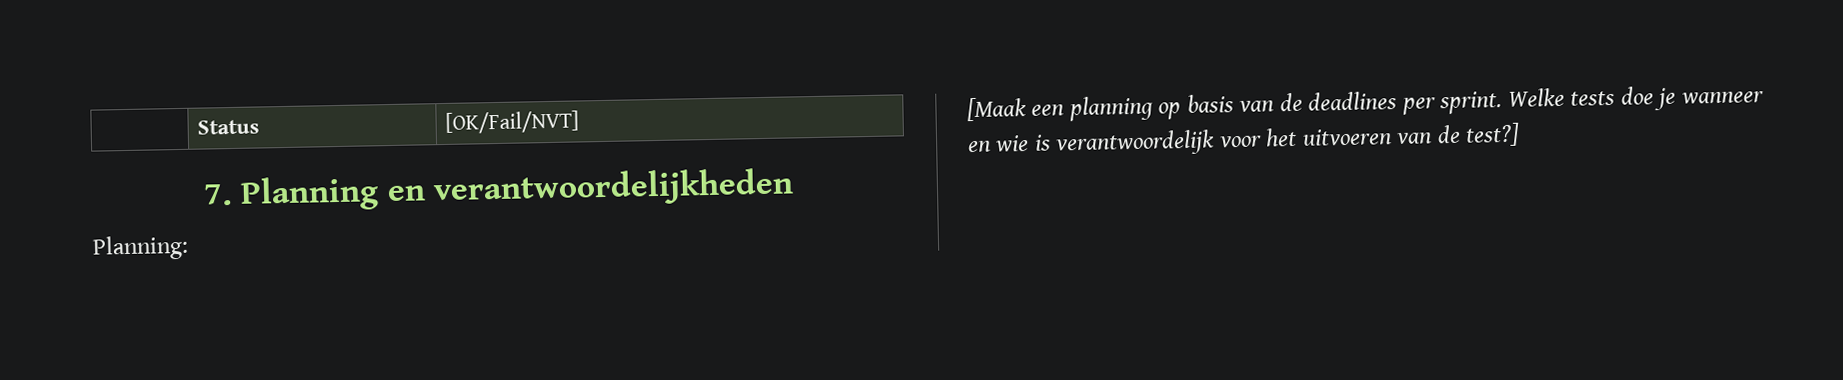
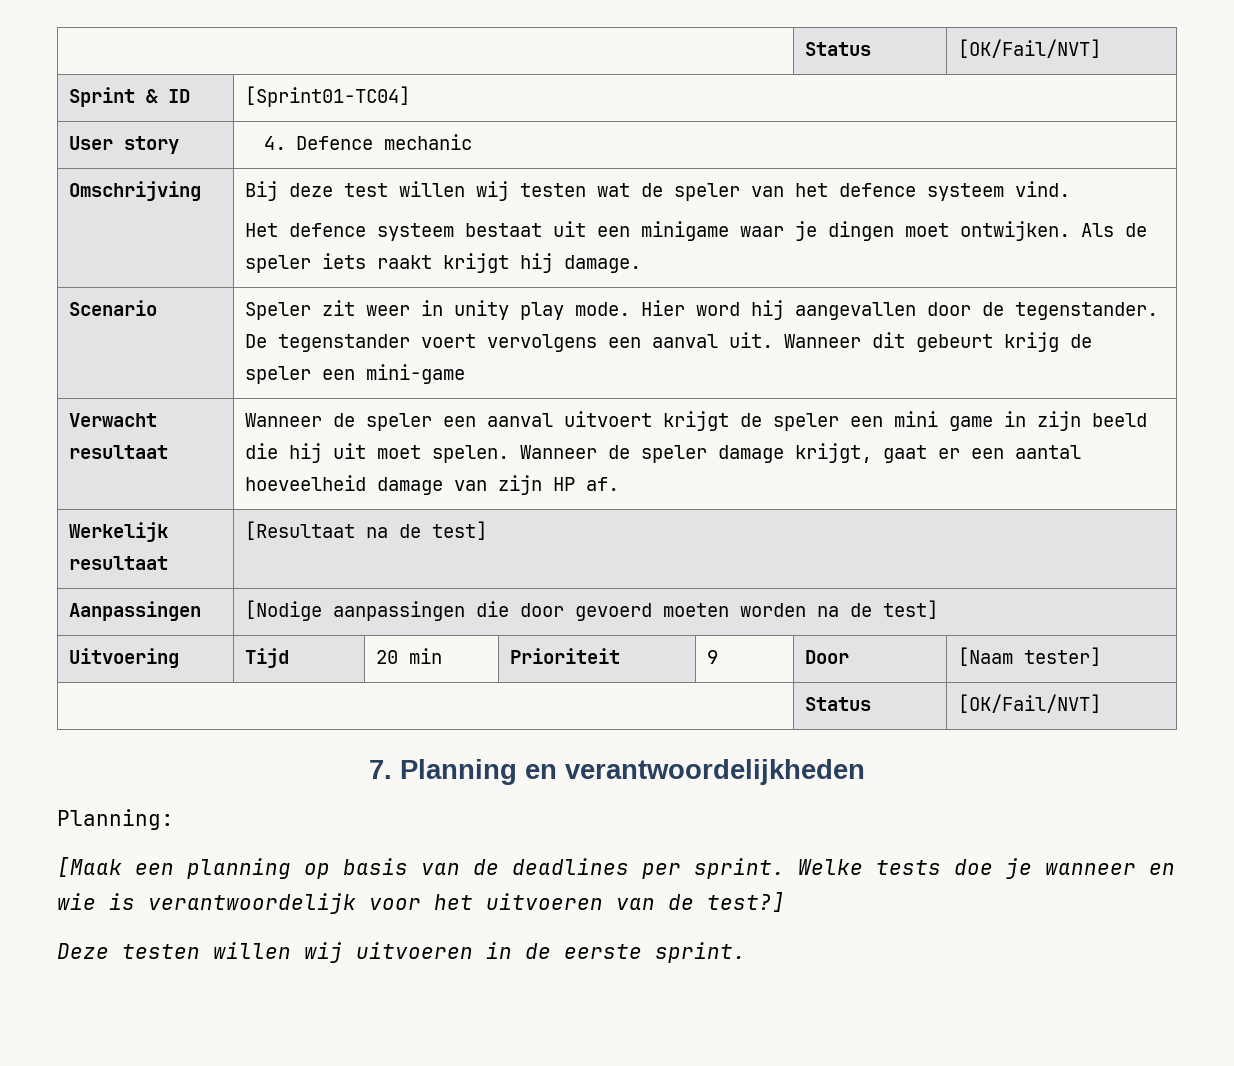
[197,119,260,135] [445,110,580,134] | Status | [OK/Fail/NVT] -> [805,42,872,56] [958,39,1102,58] [69,87,191,107] [245,86,411,107] [69,136,180,154] [264,134,472,150] [69,181,202,201] [245,181,1071,201] [245,221,1148,241] [245,253,642,273] [69,300,158,316] [245,300,1159,320] [245,332,1093,352] [245,364,466,384] [69,413,158,427] [69,445,169,459] [245,411,1148,431] [245,443,1082,463] [245,475,620,495] [69,522,169,542] [69,556,169,570] [245,521,488,540] [69,601,202,621] [245,600,939,621] [69,648,180,668] [245,648,290,668] [376,648,443,664] [510,648,621,664] [707,650,719,664] [805,650,850,664] [958,647,1102,666] [805,697,872,711] [958,694,1102,713] | Status | [OK/Fail/NVT] // Sprint & ID | [Sprint01-TC04] // User story | 4. Defence mechanic // Omschrijving | Bij deze test willen wij testen wat de speler van het defence systeem vind. // Het defence systeem bestaat uit een minigame waar je dingen moet ontwijken. Als de speler iets raakt krijgt hij damage. // Scenario | Speler zit weer in unity play mode. Hier word hij aangevallen door de tegenstander. De tegenstander voert vervolgens een aanval uit. Wanneer dit gebeurt krijg de speler een mini-game // Verwacht resultaat | Wanneer de speler een aanval uitvoert krijgt de speler een mini game in zijn beeld die hij uit moet spelen. Wanneer de speler damage krijgt, gaat er een aantal hoeveelheid damage van zijn HP af. // Werkelijk resultaat | [Resultaat na de test] // Aanpassingen | [Nodige aanpassingen die door gevoerd moeten worden na de test] // Uitvoering | Tijd | 20 min | Prioriteit | 9 | Door | [Naam tester] // | Status | [OK/Fail/NVT]
(1521, 134) none -> [57,942,746,963] // Deze testen willen wij uitvoeren in de eerste sprint.

